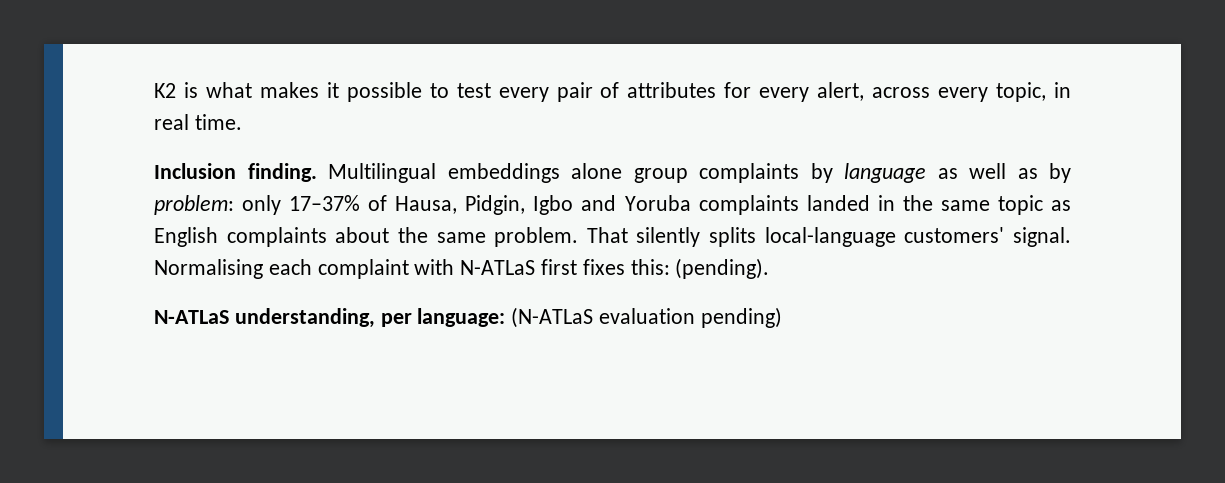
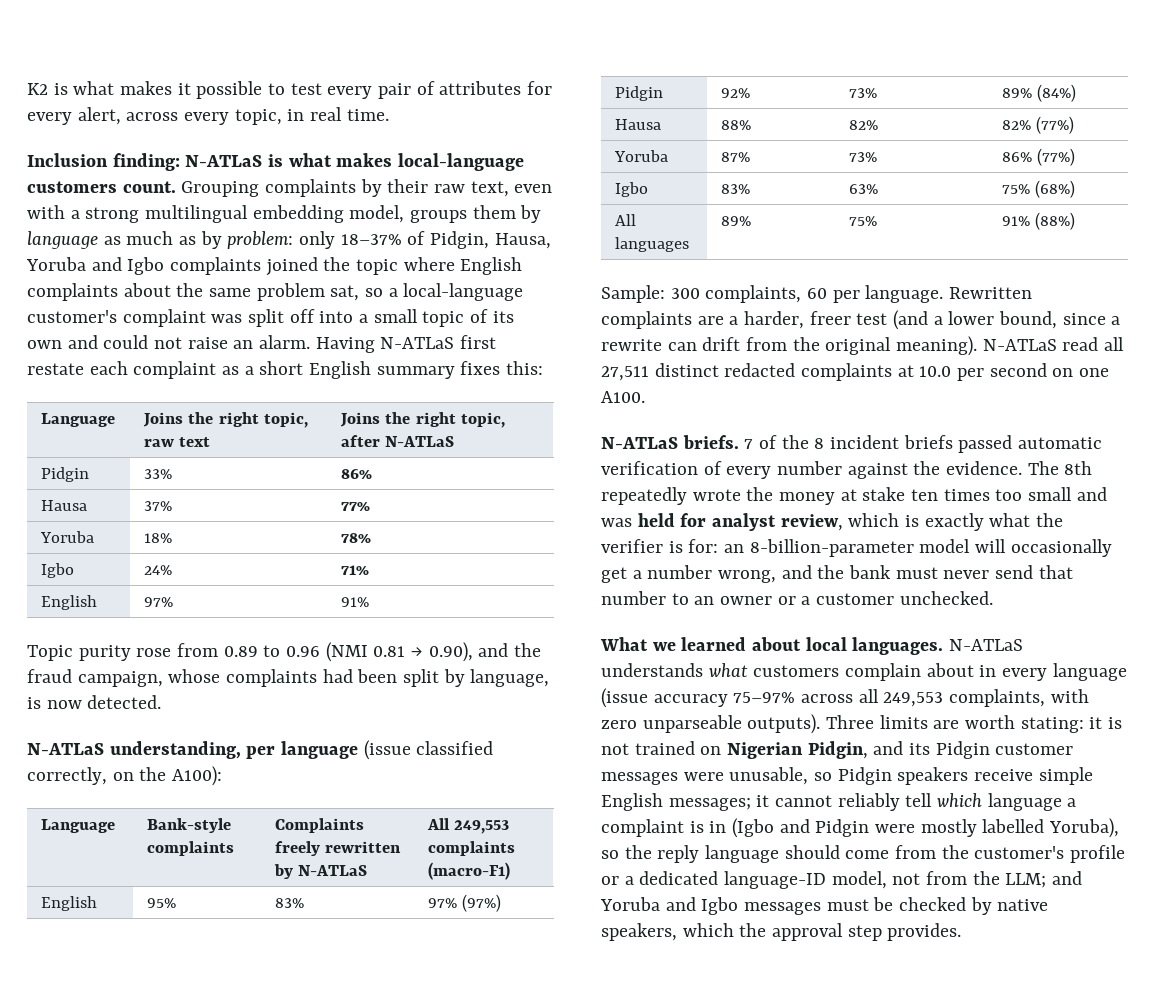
[247,163,799,183] finding. Multilingual embeddings alone group complaints -> [112,153,525,171] [27,179,553,197] [27,205,516,223] finding: N-ATLaS is what makes local-language customers count. Grouping complaints by their raw text, even with a strong multilingual embedding model, groups them
[969,163,1006,179] well -> [126,231,174,245] much
[289,195,1072,215] 17–37% of Hausa, Pidgin, Igbo and Yoruba complaints landed in the same topic as -> [340,231,551,249] [26,257,455,276] 18–37% of Pidgin, Hausa, Yoruba and Igbo complaints joined the topic where
[494,227,1071,247] [154,258,770,279] [154,307,782,328] problem. That silently splits local-language customers' signal. Normalising each complaint with N-ATLaS first fixes this: (pending). // N-ATLaS understanding, per language: (N-ATLaS evaluation pending) -> [256,283,524,301] [27,309,514,327] [27,335,497,353] [27,361,544,379] [41,413,116,427] [143,412,308,428] [144,437,211,447] [340,412,505,428] [341,435,455,447] [41,467,90,482] [144,469,173,479] [341,469,373,479] [41,500,88,511] [144,501,173,511] [341,502,371,511] [40,531,95,543] [144,533,173,543] [341,533,372,543] [41,563,75,578] [144,565,173,575] [341,565,370,575] [41,595,98,610] [144,597,174,607] [341,597,370,607] [27,642,542,662] [27,669,550,687] [27,695,162,709] [27,740,494,760] [27,766,223,786] [41,819,116,833] [147,818,232,833] [147,841,235,856] [275,818,365,833] [275,841,402,856] [274,864,368,879] [427,818,510,834] [428,841,516,856] [428,862,511,880] [41,896,98,911] [147,898,177,908] [275,898,305,908] [428,894,502,912] [615,86,664,101] [721,88,751,98] [849,88,878,98] [1002,84,1077,102] [615,119,662,130] [721,120,752,130] [849,120,879,130] [1002,116,1075,134] [614,150,669,162] [721,152,751,162] [849,152,878,162] [1002,148,1076,166] [615,182,649,197] [721,184,751,194] [849,184,879,194] [1002,180,1076,198] [615,214,637,226] [615,237,690,252] [721,216,752,226] [849,216,878,226] [1002,212,1076,230] [601,285,1033,303] [601,310,1121,330] [601,336,1125,356] [601,363,1110,381] [601,391,645,403] [601,435,1103,453] [601,461,1093,479] [601,487,1107,505] [601,513,1064,531] [601,539,1112,557] [601,565,1073,583] [601,591,993,605] [600,637,1024,655] [601,663,1127,681] [601,688,1089,708] [601,714,1123,734] [601,741,1074,759] [601,767,1093,785] [601,793,1077,811] [601,818,1120,838] [601,845,1126,863] [601,871,1083,889] [600,897,1049,915] [601,923,962,941] problem sat, so a local-language customer's complaint was split off into a small topic of its own and could not raise an alarm. Having N-ATLaS first restate each complaint as a short English summary fixes this: // Language | Joins the right topic, raw text | Joins the right topic, after N-ATLaS // Pidgin | 33% | 86% // Hausa | 37% | 77% // Yoruba | 18% | 78% // Igbo | 24% | 71% // English | 97% | 91% // Topic purity rose from 0.89 to 0.96 (NMI 0.81 → 0.90), and the fraud campaign, whose complaints had been split by language, is now detected. // N-ATLaS understanding, per language (issue classified correctly, on the A100): // Language | Bank-style complaints | Complaints freely rewritten by N-ATLaS | All 249,553 complaints (macro-F1) // English | 95% | 83% | 97% (97%) // Pidgin | 92% | 73% | 89% (84%) // Hausa | 88% | 82% | 82% (77%) // Yoruba | 87% | 73% | 86% (77%) // Igbo | 83% | 63% | 75% (68%) // All languages | 89% | 75% | 91% (88%) // Sample: 300 complaints, 60 per language. Rewritten complaints are a harder, freer test (and a lower bound, since a rewrite can drift from the original meaning). N-ATLaS read all 27,511 distinct redacted complaints at 10.0 per second on one A100. // N-ATLaS briefs. 7 of the 8 incident briefs passed automatic verification of every number against the evidence. The 8th repeatedly wrote the money at stake ten times too small and was held for analyst review, which is exactly what the verifier is for: an 8-billion-parameter model will occasionally get a number wrong, and the bank must never send that number to an owner or a customer unchecked. // What we learned about local languages. N-ATLaS understands what customers complain about in every language (issue accuracy 75–97% across all 249,553 complaints, with zero unparseable outputs). Three limits are worth stating: it is not trained on Nigerian Pidgin, and its Pidgin customer messages were unusable, so Pidgin speakers receive simple English messages; it cannot reliably tell which language a complaint is in (Igbo and Pidgin were mostly labelled Yoruba), so the reply language should come from the customer's profile or a dedicated language-ID model, not from the LLM; and Yoruba and Igbo messages must be checked by native speakers, which the approval step provides.

